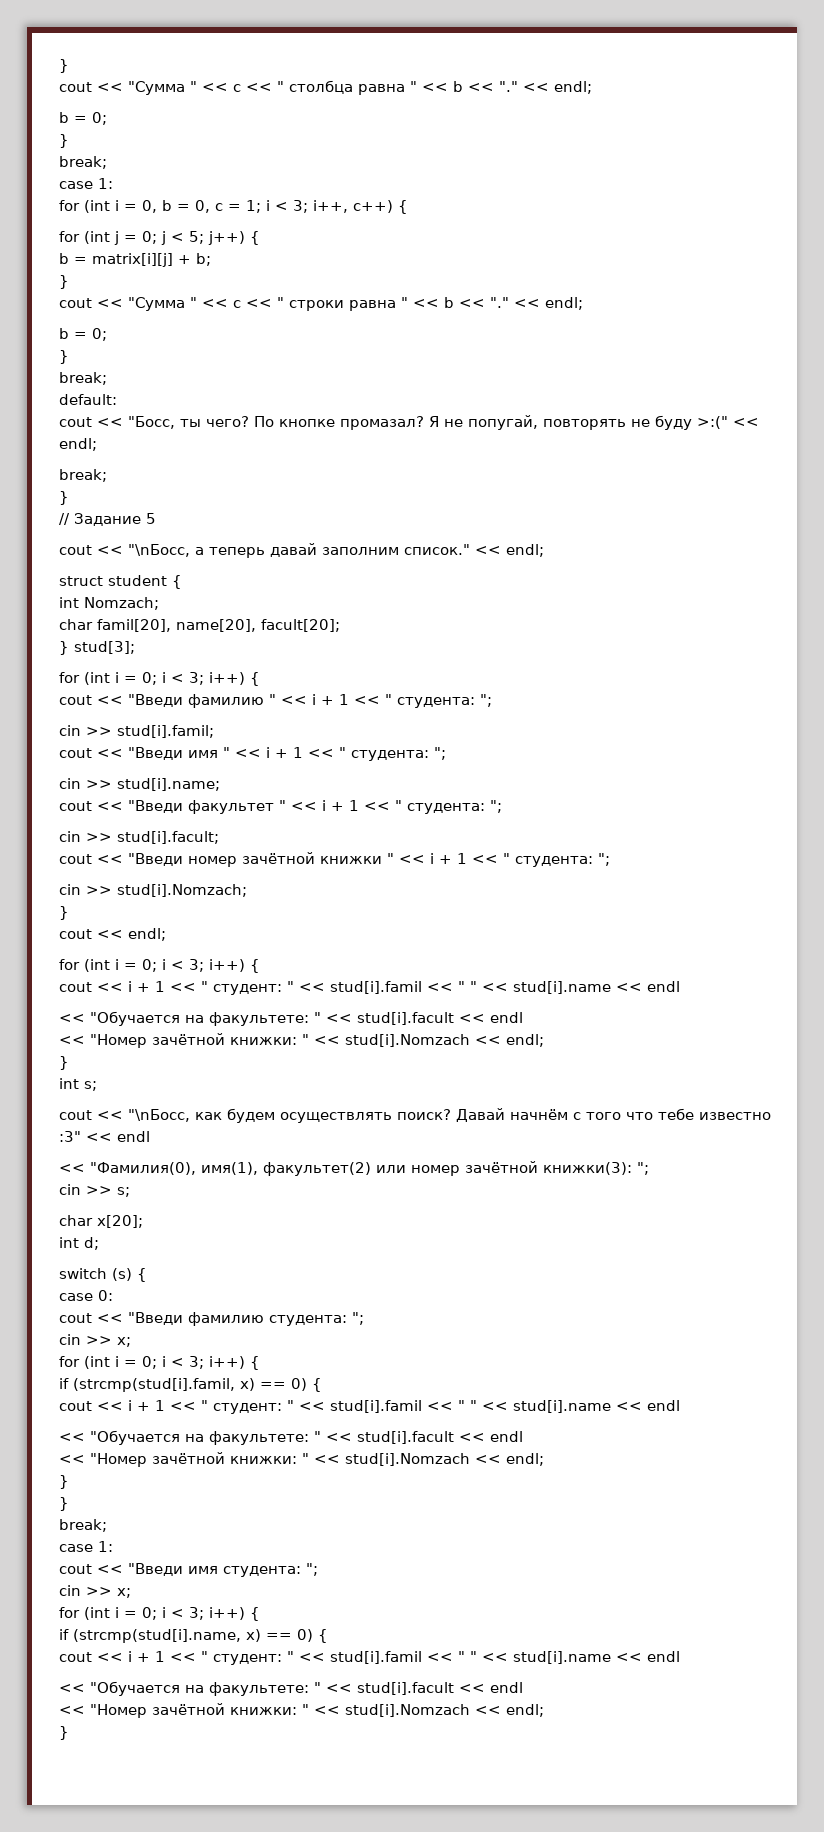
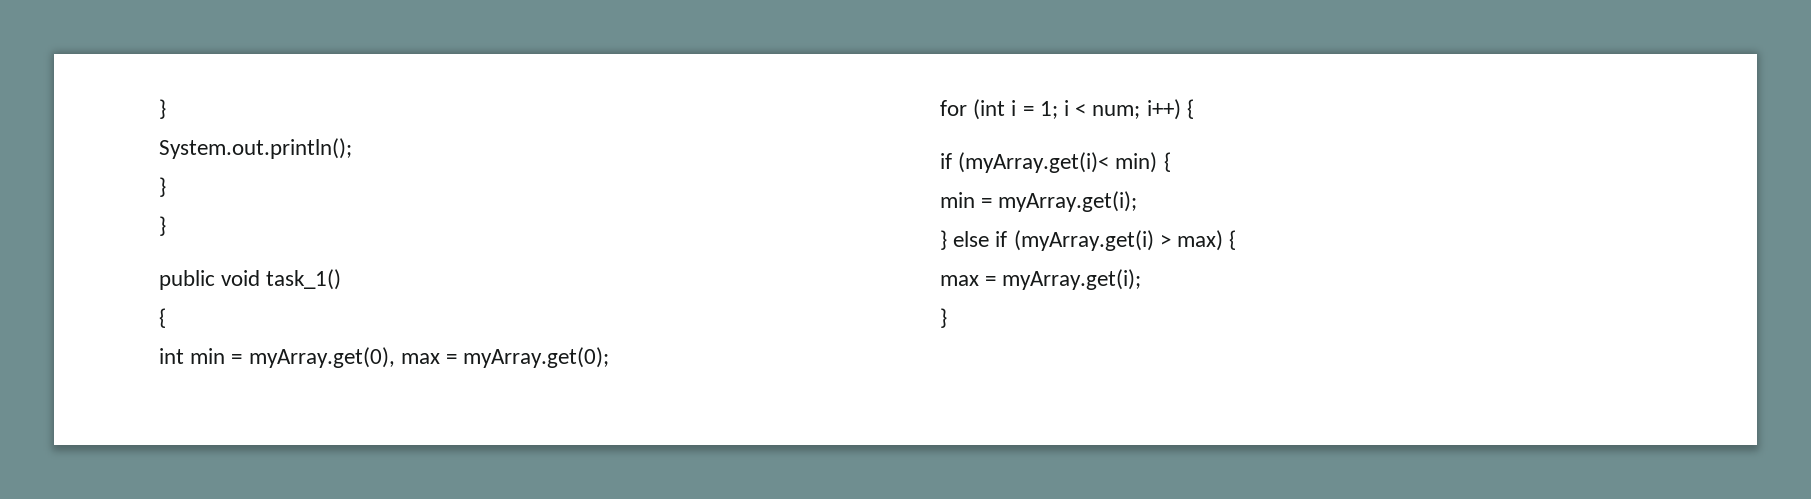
[59,59,69,73] [59,80,592,95] [59,112,107,125] [59,134,69,148] [59,156,107,169] [59,178,113,189] [59,200,408,214] [59,231,260,245] [59,253,211,267] [59,275,69,289] [59,297,583,311] [59,328,107,341] [59,350,69,364] [59,372,107,385] [59,394,117,405] [59,415,759,430] [59,438,97,451] [59,469,107,482] [59,491,69,505] [59,513,156,526] [59,543,544,558] [59,575,182,589] [59,597,159,610] [59,619,340,632] [59,641,135,655] [59,672,260,686] [59,694,492,708] [59,725,214,738] [59,747,446,761] [59,778,220,791] [59,800,502,814] [59,831,219,844] [59,852,610,867] [59,884,247,897] [59,906,69,920] [59,928,166,941] [59,959,260,973] [59,981,680,995] [59,1011,523,1026] [59,1033,544,1048] [59,1056,69,1070] [59,1078,97,1091] [59,1108,771,1123] [59,1131,150,1142] [59,1161,649,1176] [59,1184,130,1197] [59,1215,143,1228] [59,1237,99,1250] [59,1268,147,1282] [59,1290,113,1301] [59,1312,364,1326] [59,1334,131,1347] [59,1356,260,1370] [59,1378,322,1392] [59,1400,680,1414] [59,1430,523,1445] [59,1452,544,1467] [59,1475,69,1489] [59,1497,69,1511] [59,1519,107,1532] [59,1541,113,1552] [59,1563,318,1577] [59,1585,131,1598] [59,1607,260,1621] [59,1629,328,1643] [59,1651,680,1665] [59,1681,523,1696] [59,1703,544,1718] } // cout << "Сумма " << c << " столбца равна " << b << "." << endl; // b = 0; // } // break; // case 1: // for (int i = 0, b = 0, c = 1; i < 3; i++, c++) { // for (int j = 0; j < 5; j++) { // b = matrix[i][j] + b; // } // cout << "Сумма " << c << " строки равна " << b << "." << endl; // b = 0; // } // break; // default: // cout << "Босс, ты чего? По кнопке промазал? Я не попугай, повторять не буду >:(" << endl; // break; // } // // Задание 5 // cout << "\nБосс, а теперь давай заполним список." << endl; // struct student { // int Nomzach; // char famil[20], name[20], facult[20]; // } stud[3]; // for (int i = 0; i < 3; i++) { // cout << "Введи фамилию " << i + 1 << " студента: "; // cin >> stud[i].famil; // cout << "Введи имя " << i + 1 << " студента: "; // cin >> stud[i].name; // cout << "Введи факультет " << i + 1 << " студента: "; // cin >> stud[i].facult; // cout << "Введи номер зачётной книжки " << i + 1 << " студента: "; // cin >> stud[i].Nomzach; // } // cout << endl; // for (int i = 0; i < 3; i++) { // cout << i + 1 << " студент: " << stud[i].famil << " " << stud[i].name << endl // << "Обучается на факультете: " << stud[i].facult << endl // << "Номер зачётной книжки: " << stud[i].Nomzach << endl; // } // int s; // cout << "\nБосс, как будем осуществлять поиск? Давай начнём с того что тебе известно :3" << endl // << "Фамилия(0), имя(1), факультет(2) или номер зачётной книжки(3): "; // cin >> s; // char x[20]; // int d; // switch (s) { // case 0: // cout << "Введи фамилию студента: "; // cin >> x; // for (int i = 0; i < 3; i++) { // if (strcmp(stud[i].famil, x) == 0) { // cout << i + 1 << " студент: " << stud[i].famil << " " << stud[i].name << endl // << "Обучается на факультете: " << stud[i].facult << endl // << "Номер зачётной книжки: " << stud[i].Nomzach << endl; // } // } // break; // case 1: // cout << "Введи имя студента: "; // cin >> x; // for (int i = 0; i < 3; i++) { // if (strcmp(stud[i].name, x) == 0) { // cout << i + 1 << " студент: " << stud[i].famil << " " << stud[i].name << endl // << "Обучается на факультете: " << stud[i].facult << endl // << "Номер зачётной книжки: " << stud[i].Nomzach << endl; -> [159,99,166,119] [159,138,352,159] [159,177,166,197] [159,216,166,236] [159,269,342,290] [159,308,166,328] [159,347,610,368] [940,99,1194,120] [940,152,1171,173] [940,191,1138,212] [940,230,1237,251] [940,269,1142,290] } // System.out.println(); // } // } // public void task_1() // { // int min = myArray.get(0), max = myArray.get(0); // for (int i = 1; i < num; i++) { // if (myArray.get(i)< min) { // min = myArray.get(i); // } else if (myArray.get(i) > max) { // max = myArray.get(i);

